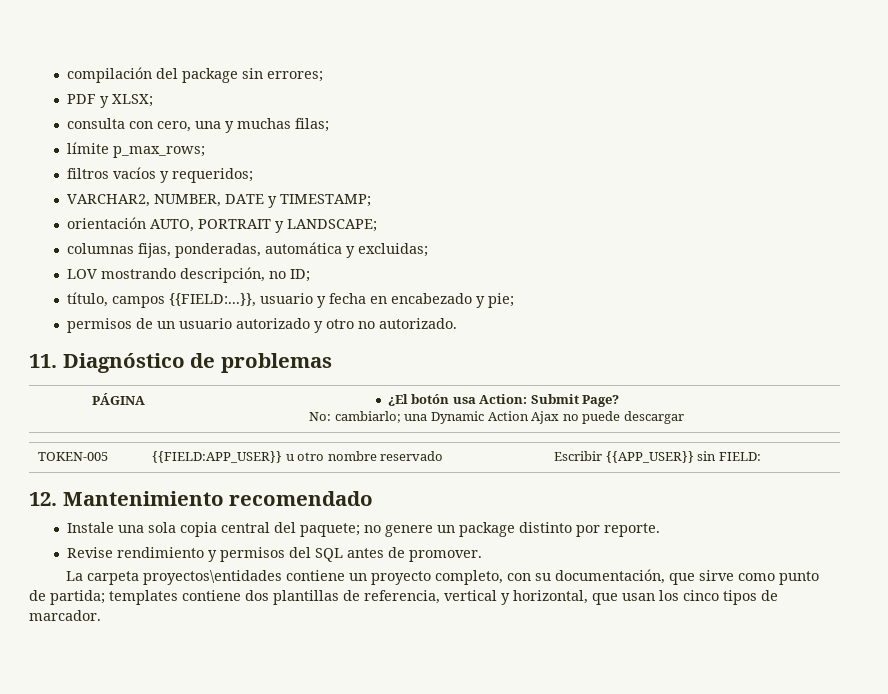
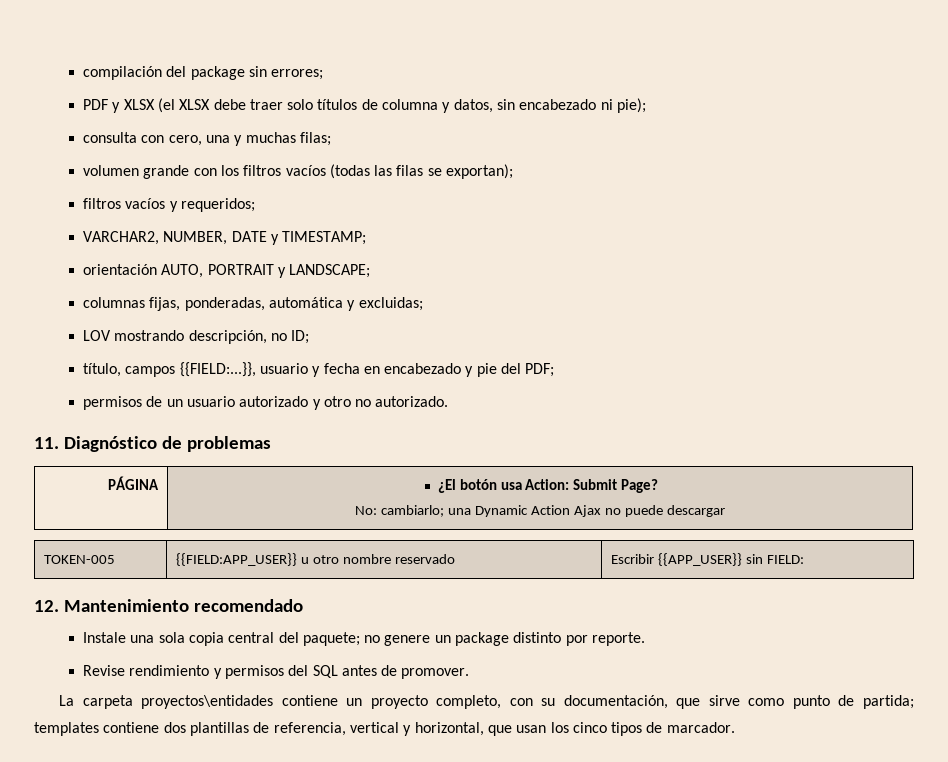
[112,94,154,107] XLSX; -> [123,98,647,113] XLSX (el XLSX debe traer solo títulos de columna y datos, sin encabezado ni pie);
[67,142,206,158] límite p_max_rows; -> [82,164,514,179] volumen grande con los filtros vacíos (todas las filas se exportan);
[488,293,515,308] pie; -> [476,363,555,377] pie del PDF;

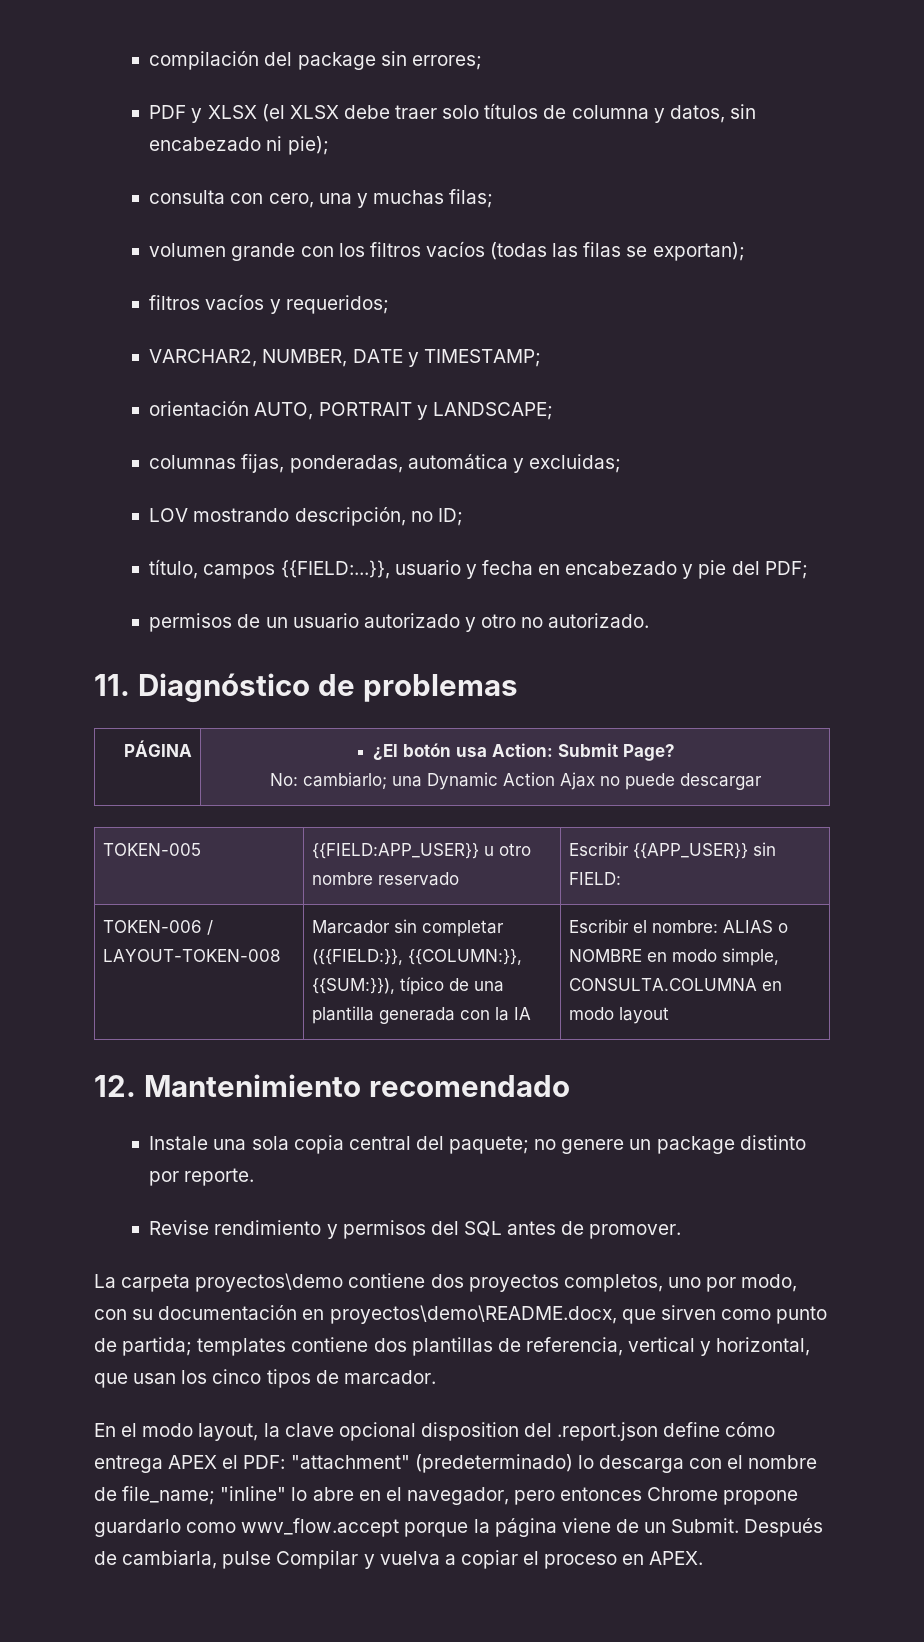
(804, 559) none -> [103,920,214,935] [103,949,282,962] [312,919,505,937] [312,949,523,965] [312,977,505,995] [312,1006,532,1024] [569,919,789,933] [569,948,780,966] [569,978,783,991] [569,1007,670,1024] // TOKEN-006 / LAYOUT-TOKEN-008 | Marcador sin completar ({{FIELD:}}, {{COLUMN:}}, {{SUM:}}), típico de una plantilla generada con la IA | Escribir el nombre: ALIAS o NOMBRE en modo simple, CONSULTA.COLUMNA en modo layout
[141,695,740,709] proyectos\entidades contiene un proyecto completo, con su documentación, que sirve -> [195,1273,798,1292] [94,1305,716,1324] proyectos\demo contiene dos proyectos completos, uno por modo, con su documentación en proyectos\demo\README.docx, que sirven
(735, 727) none -> [94,1422,776,1441] [94,1454,818,1473] [94,1486,799,1505] [94,1518,824,1537] [94,1550,704,1569] // En el modo layout, la clave opcional disposition del .report.json define cómo entrega APEX el PDF: "attachment" (predeterminado) lo descarga con el nombre de file_name; "inline" lo abre en el navegador, pero entonces Chrome propone guardarlo como wwv_flow.accept porque la página viene de un Submit. Después de cambiarla, pulse Compilar y vuelva a copiar el proceso en APEX.

